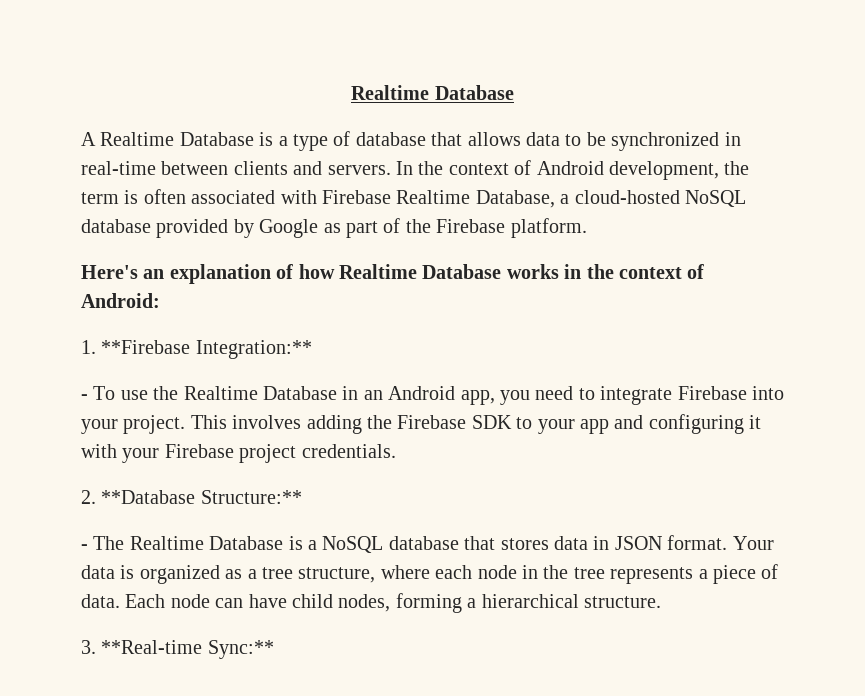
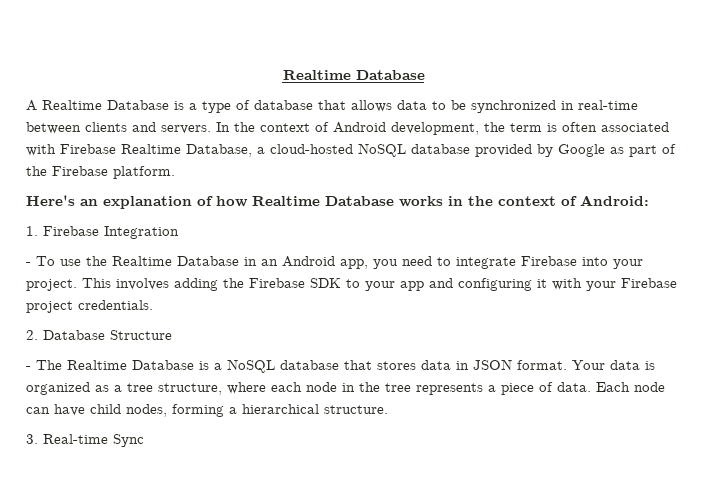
[101,340,312,359] **Firebase Integration:** -> [43,226,179,239] Firebase Integration
[101,490,302,504] **Database Structure:** -> [43,330,172,340] Database Structure
[101,640,274,659] **Real-time Sync:** -> [43,434,144,447] Real-time Sync

